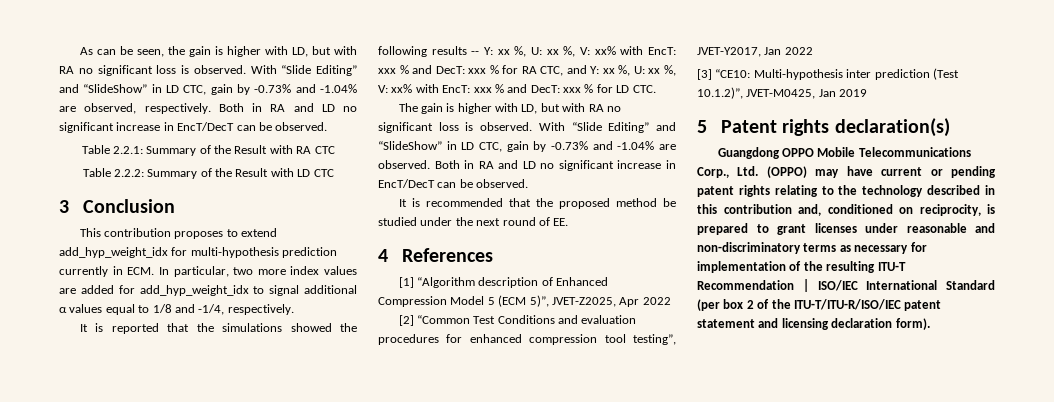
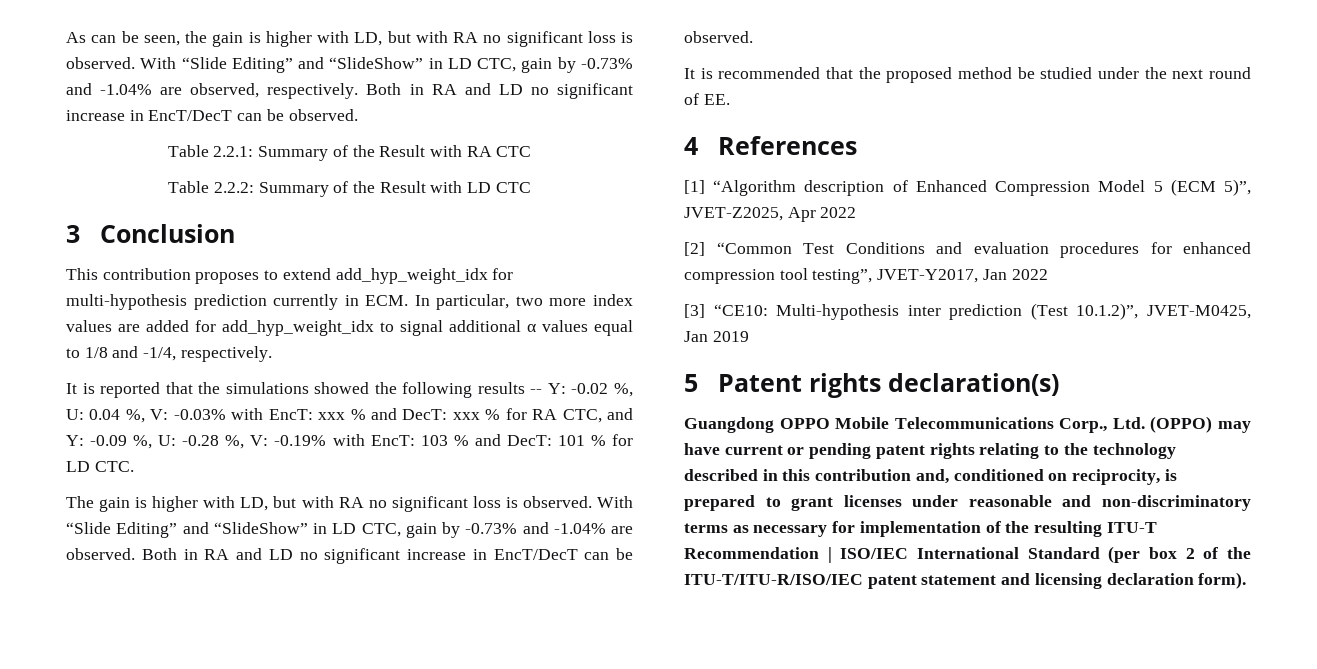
[497,46,616,57] xx %, U: xx %, V: xx% -> [571,383,634,397] [66,409,226,423] -0.02 %, U: 0.04 %, V: -0.03%
[602,65,676,76] [378,84,581,93] xx %, U: xx %, V: xx% with EncT: xxx % and DecT: xxx -> [90,434,585,449] -0.09 %, U: -0.28 %, V: -0.19% with EncT: 103 % and DecT: 101

